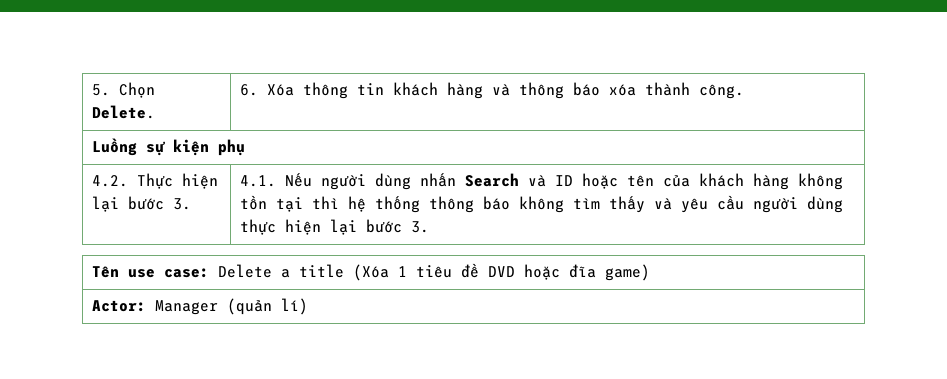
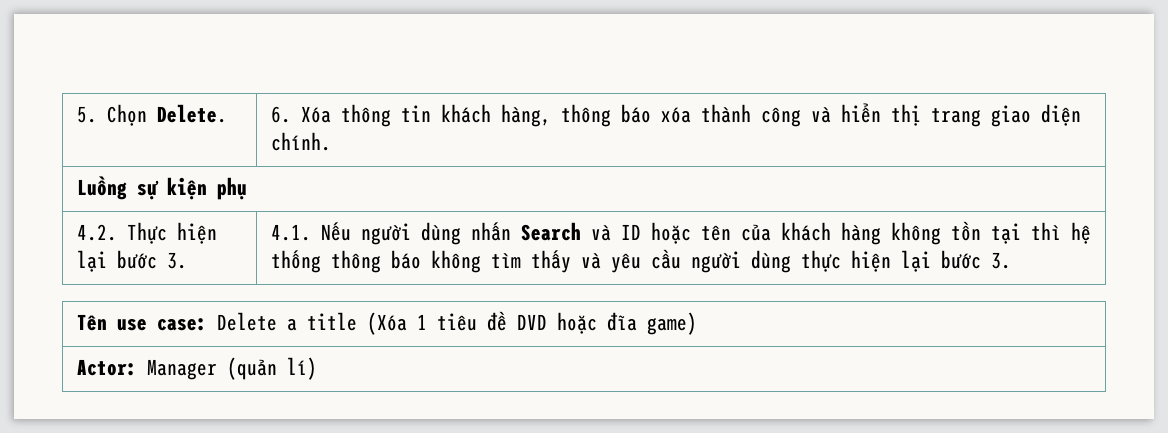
[446,82,510,99] hàng và -> [500,104,551,127] hàng,
[698,84,744,99] công. -> [760,103,1081,127] [270,132,331,151] công và hiển thị trang giao diện chính.

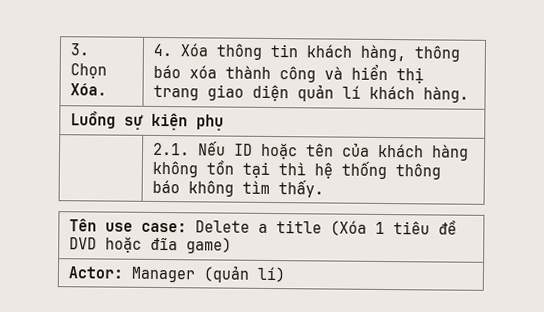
[76,104,227,126] [270,106,291,123] 5. Chọn Delete. | 6. -> [69,43,89,56] [69,63,107,79] [69,83,107,96] [152,43,172,57] 3. Chọn Xóa. | 4.
[270,132,331,151] chính. -> [296,84,469,103] quản lí khách hàng.
[76,222,217,244] [76,250,187,272] [270,222,611,245] 4.2. Thực hiện lại bước 3. | 4.1. Nếu người dùng nhấn Search và -> [152,141,226,156] | 2.1. Nếu
[530,249,1011,273] thấy và yêu cầu người dùng thực hiện lại bước 3. -> [277,180,324,198] thấy.

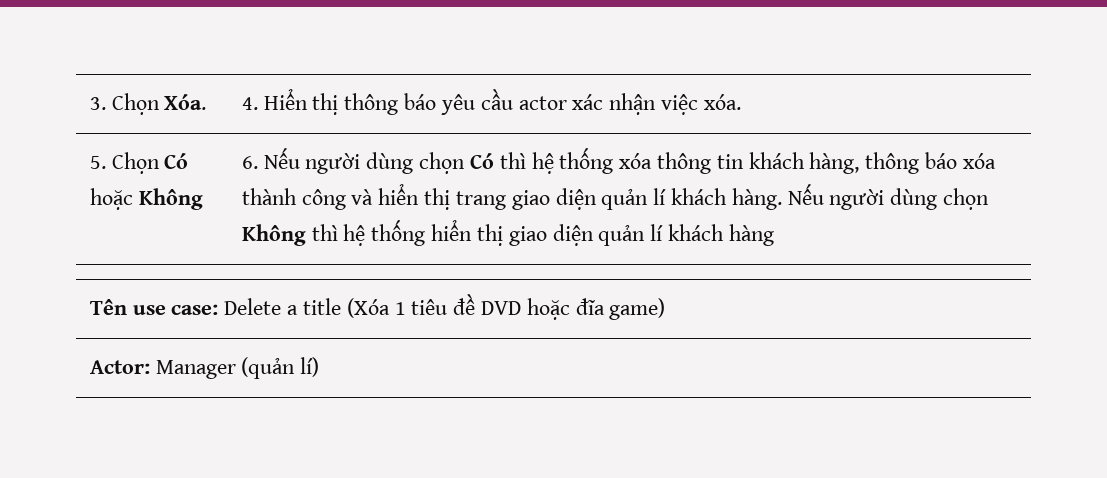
[179,43,208,57] Xóa -> [263,89,741,115] [89,152,189,174] [89,188,203,210] [241,148,653,174] Hiển thị thông báo yêu cầu actor xác nhận việc xóa. // 5. Chọn Có hoặc Không | 6. Nếu người dùng chọn Có thì hệ thống xóa
[69,111,224,131] [152,141,469,161] [151,160,441,180] [151,179,324,198] // Luồng sự kiện phụ // | 2.1. Nếu ID hoặc tên của khách hàng không tồn tại thì hệ thống thông báo không tìm thấy. -> [787,184,989,210] [241,220,774,246] Nếu người dùng chọn Không thì hệ thống hiển thị giao diện quản lí khách hàng

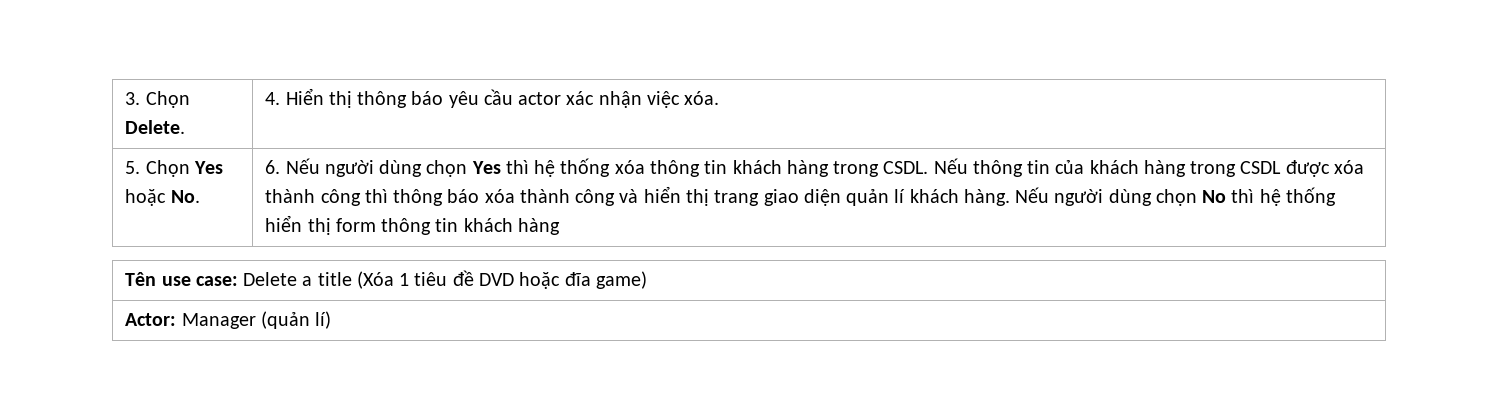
[164,94,207,110] Xóa. -> [125,120,186,134] Delete.
[164,153,189,169] [89,188,203,210] Có hoặc Không -> [193,161,223,174] [125,189,200,206] Yes hoặc No.
[469,153,494,169] Có -> [471,161,501,174] Yes
[809,152,860,174] hàng, -> [786,158,1364,177] [265,189,388,206] hàng trong CSDL. Nếu thông tin của khách hàng trong CSDL được xóa thành công thì
[241,224,306,246] Không -> [1202,190,1227,203] No
[508,224,664,246] giao diện quản lí -> [335,218,459,235] form thông tin

